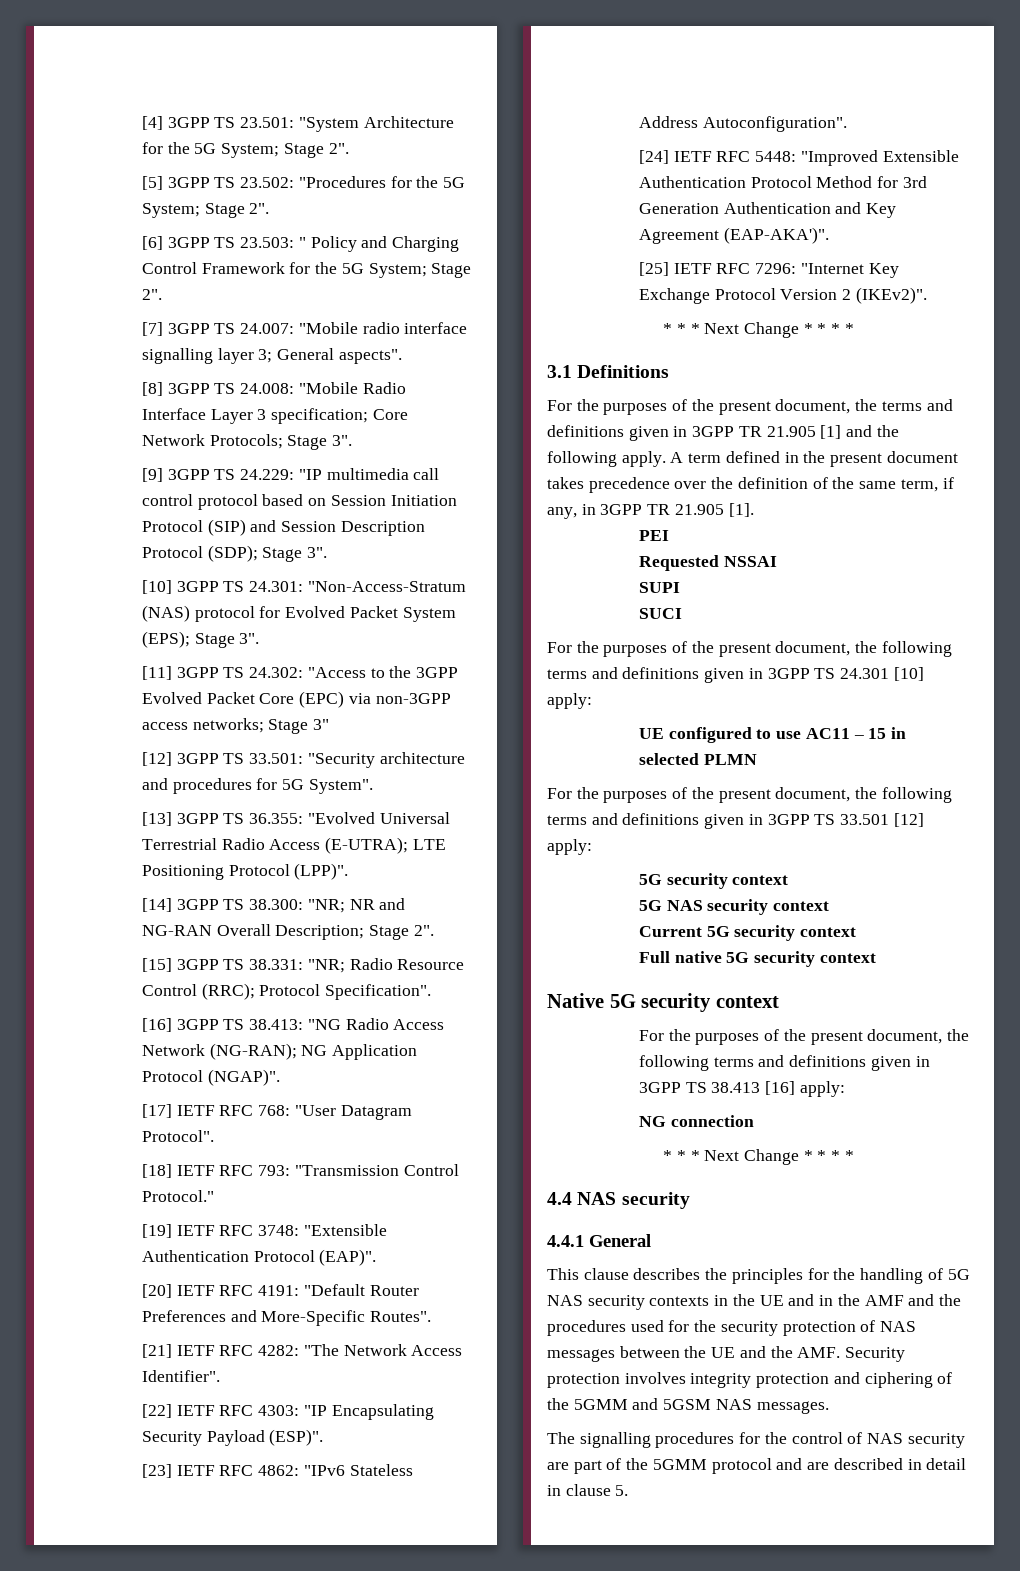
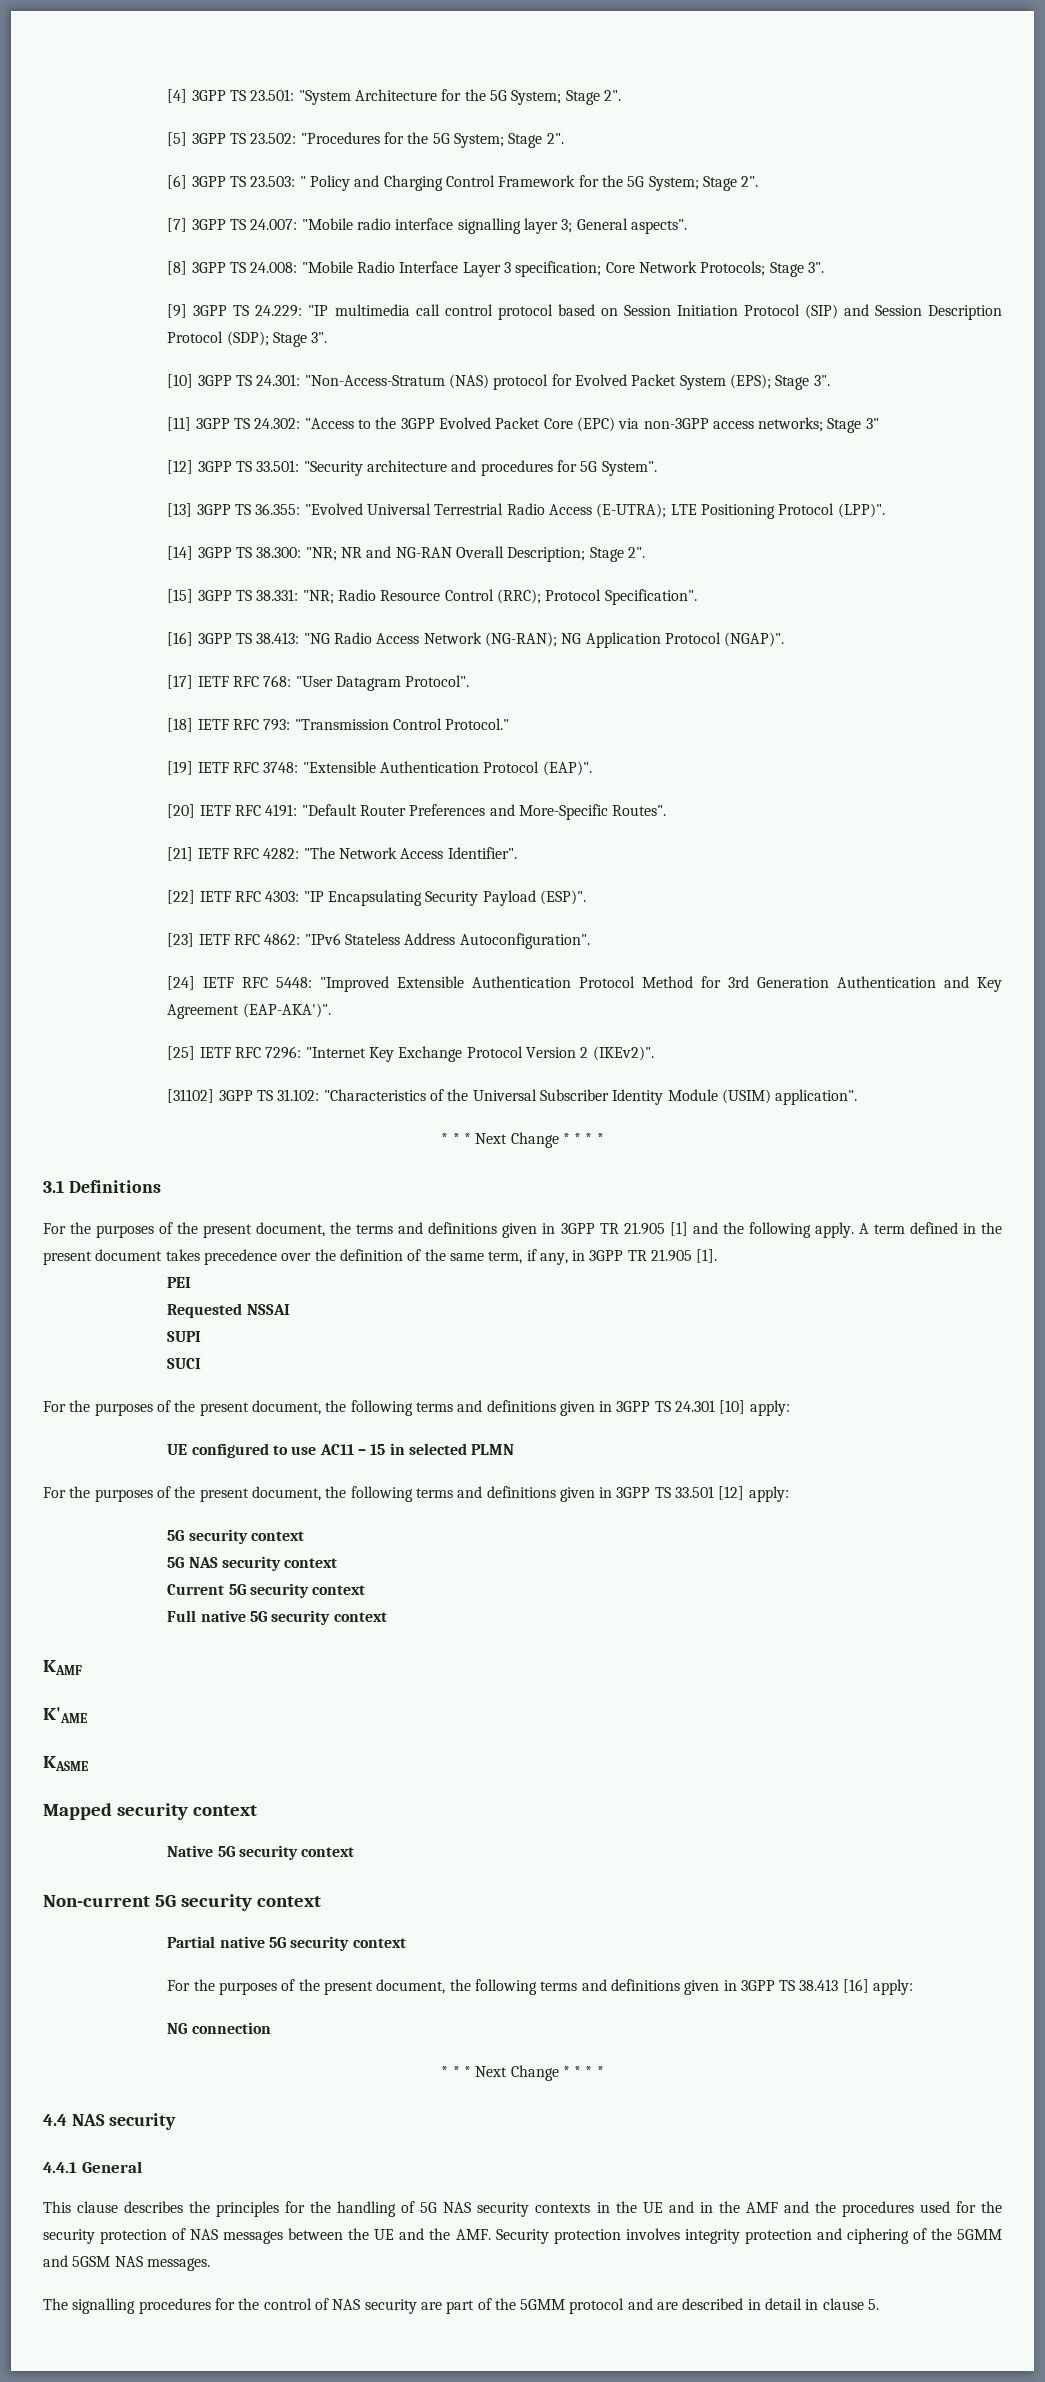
(927, 295) none -> [167,1089,858,1105] // [31102] 3GPP TS 31.102: "Characteristics of the Universal Subscriber Identity Module (USIM) application".
[547,993,604,1008] Native -> [43,1660,82,1675] [43,1707,87,1723] [43,1756,88,1771] [43,1803,257,1820] [167,1845,355,1860] [43,1894,321,1911] [167,1936,265,1948] KAMF // K'AME // KASME // Mapped security context // Native 5G security context // Non-current 5G security context // Partial native

